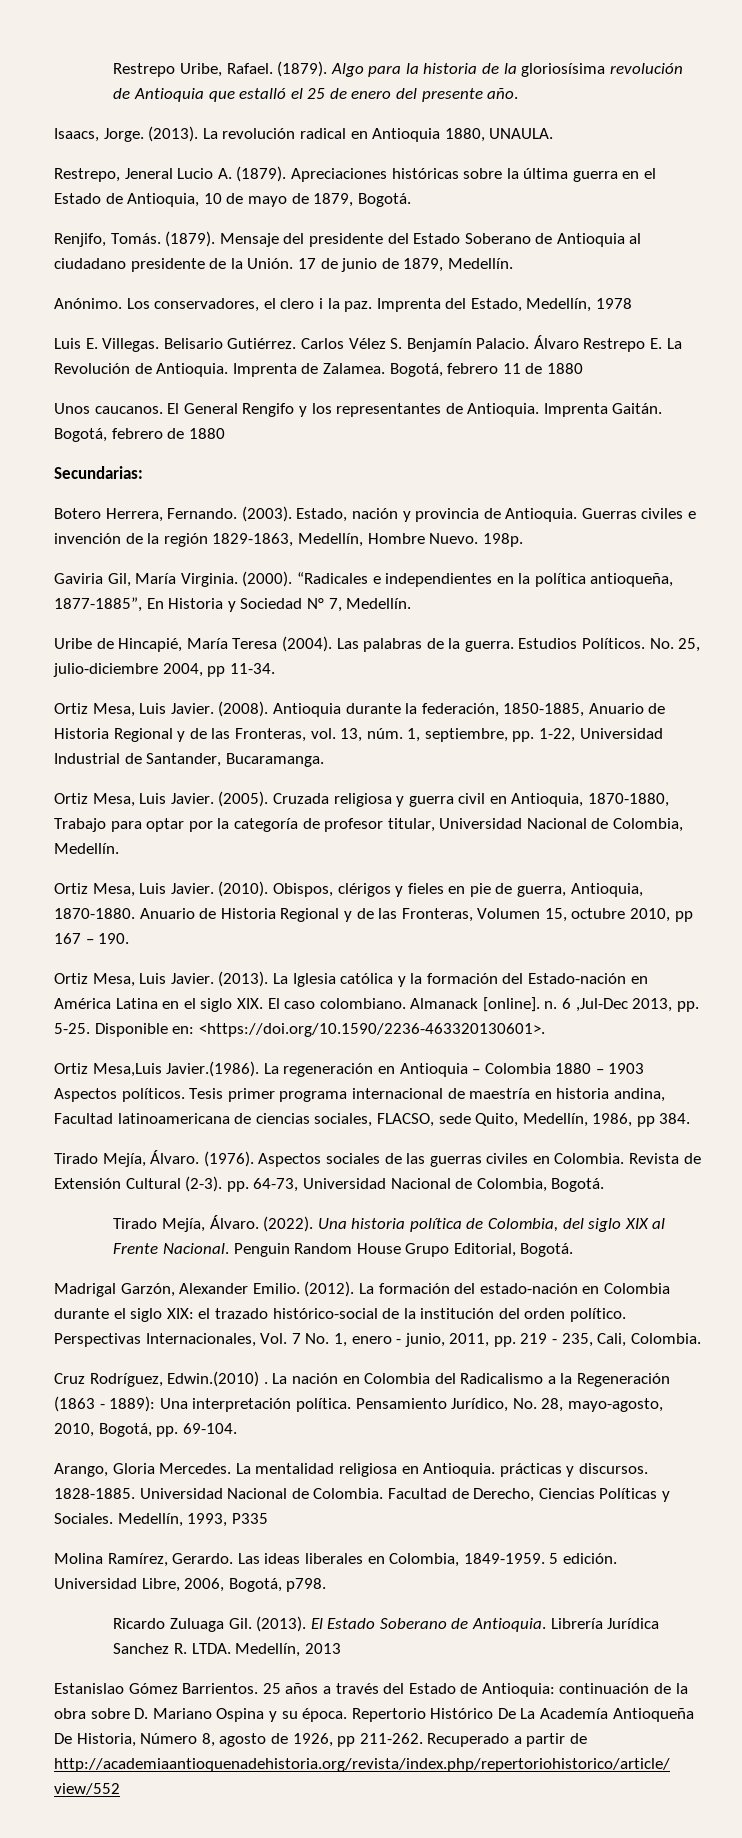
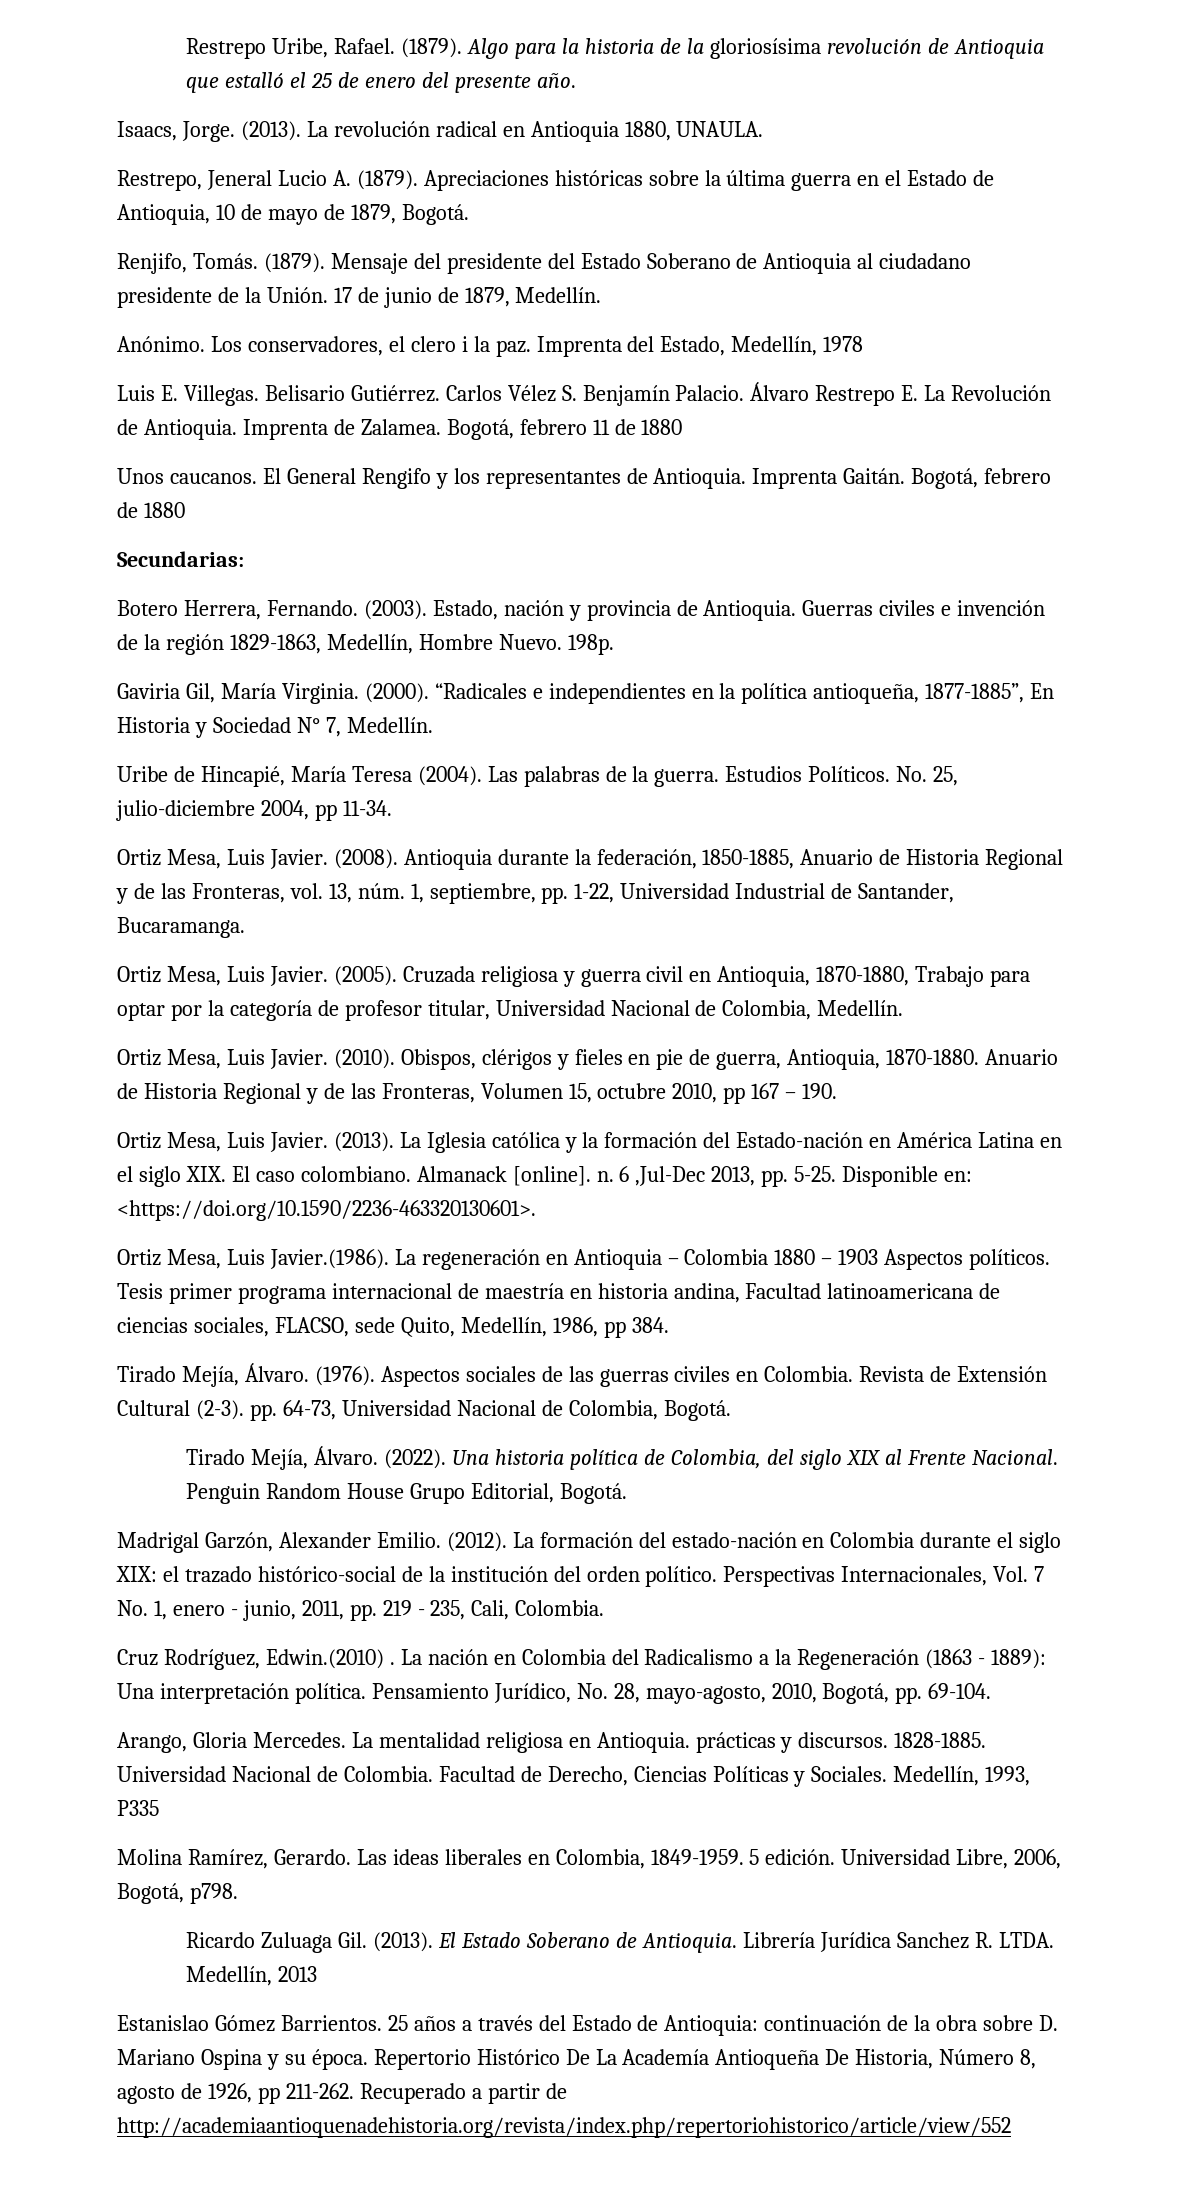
[92,1063,162,1077] Mesa,Luis -> [166,1249,265,1269] Mesa, Luis

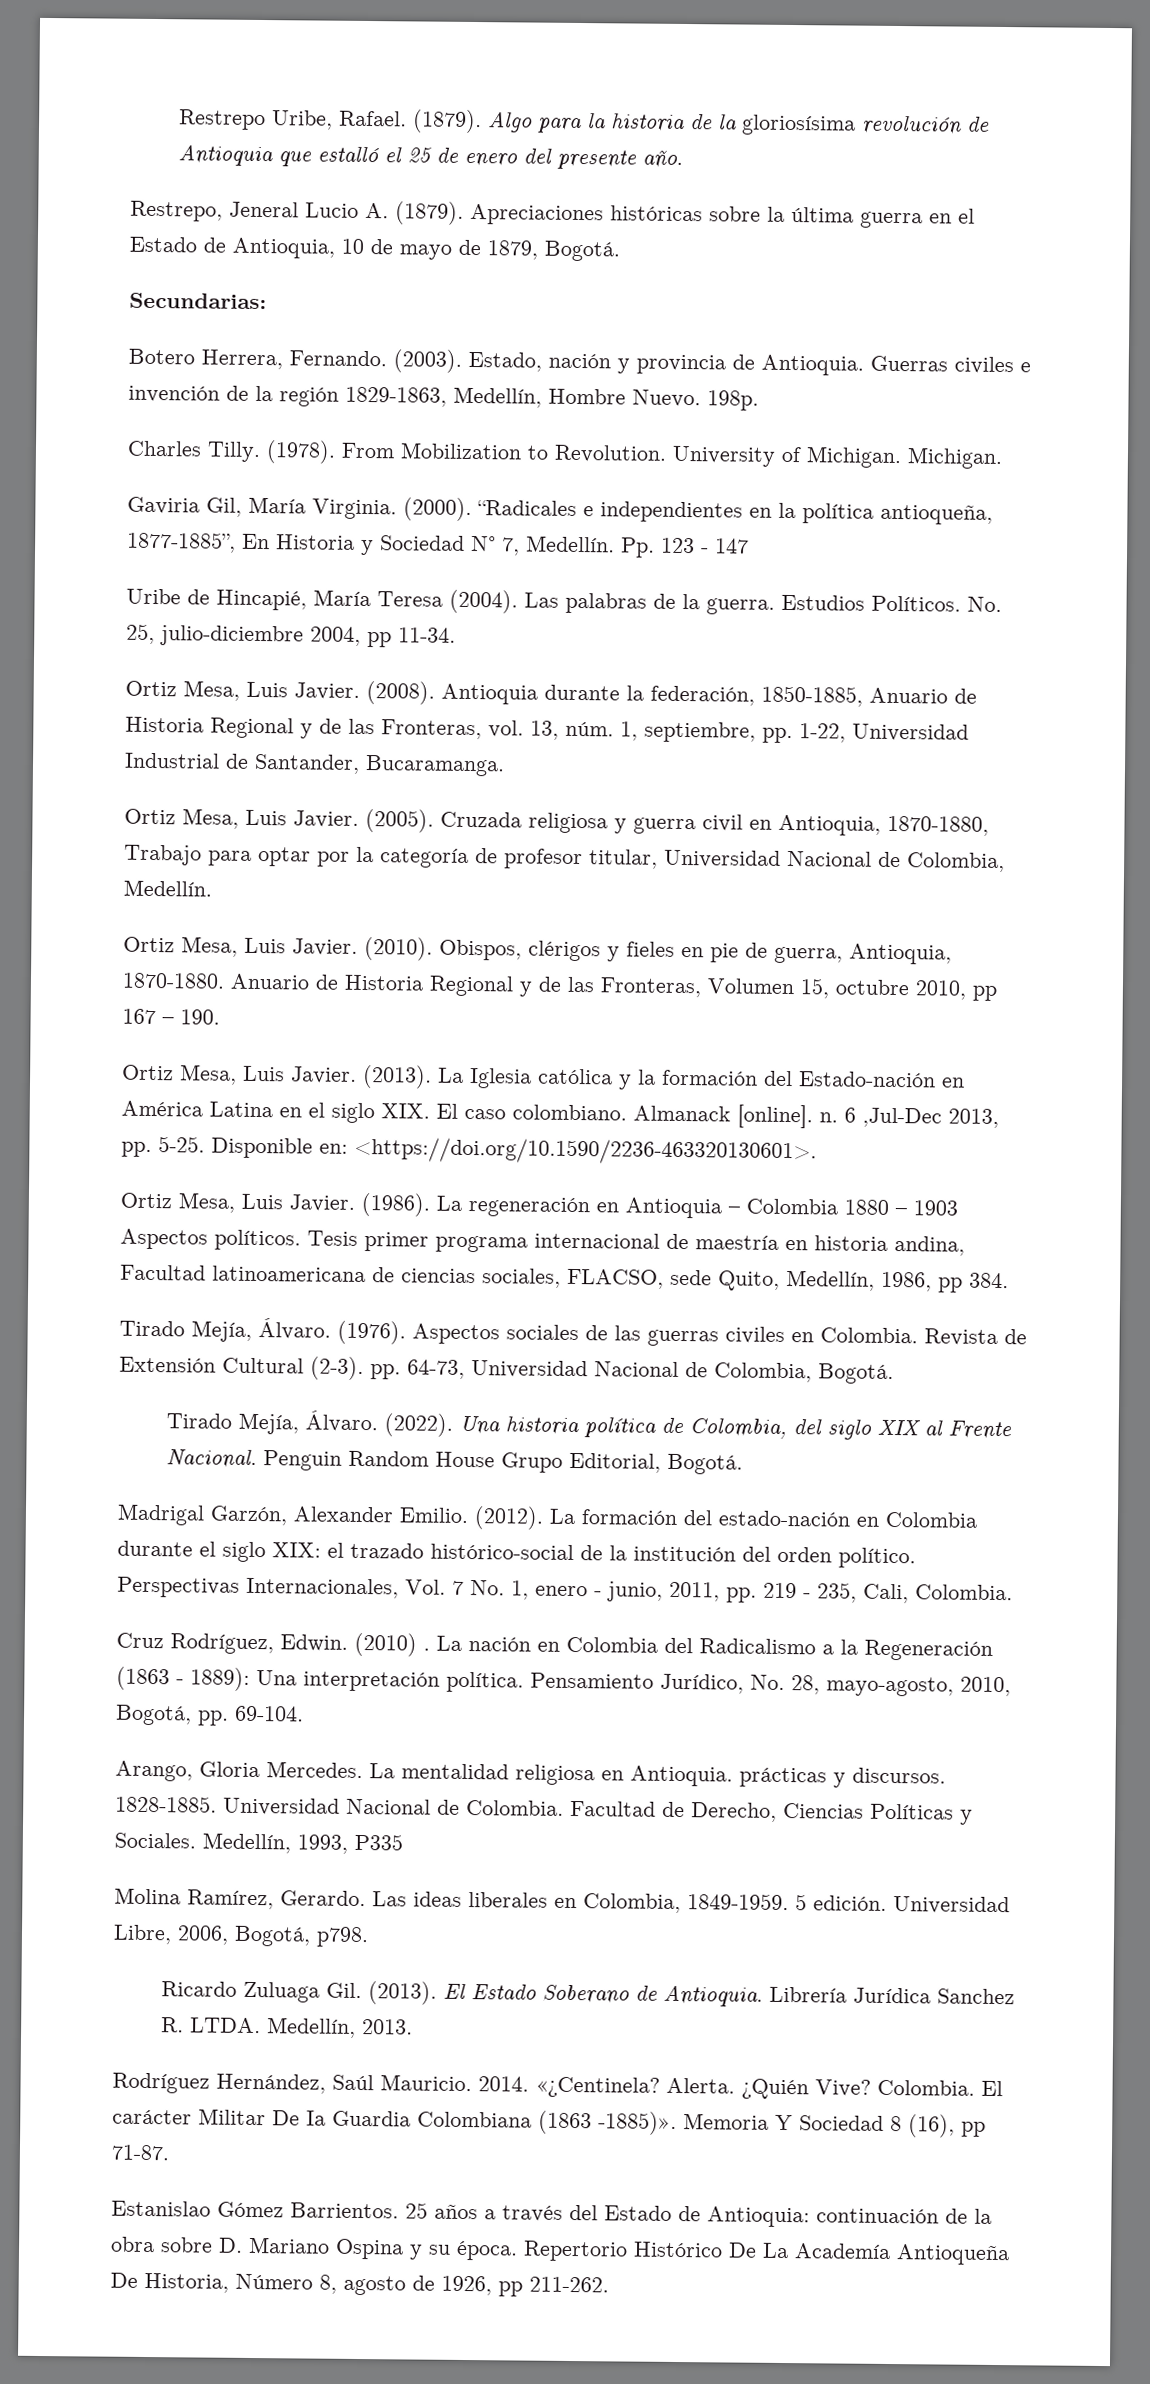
[117,121,764,142] // Isaacs, Jorge. (2013). La revolución radical en Antioquia 1880, UNAULA. -> (684, 159) none
[117,253,972,274] [117,287,602,308] [117,336,864,357] [117,382,1052,406] [117,419,683,440] [117,468,1052,489] [117,502,185,518] // Renjifo, Tomás. (1879). Mensaje del presidente del Estado Soberano de Antioquia al ciudadano presidente de la Unión. 17 de junio de 1879, Medellín. // Anónimo. Los conservadores, el clero i la paz. Imprenta del Estado, Medellín, 1978 // Luis E. Villegas. Belisario Gutiérrez. Carlos Vélez S. Benjamín Palacio. Álvaro Restrepo E. La Revolución de Antioquia. Imprenta de Zalamea. Bogotá, febrero 11 de 1880 // Unos caucanos. El General Rengifo y los representantes de Antioquia. Imprenta Gaitán. Bogotá, febrero de 1880 -> (620, 251) none
(614, 644) none -> [127,440,1003,469] // Charles Tilly. (1978). From Mobilization to Revolution. University of Michigan. Michigan.
(433, 725) none -> [620,537,749,558] Pp. 123 - 147
[269,1249,389,1269] Javier.(1986). -> [289,1192,430,1217] Javier. (1986).
[265,1649,384,1669] Edwin.(2010) -> [280,1632,417,1657] Edwin. (2010)
[278,1966,318,1982] 2013 -> [362,2019,414,2035] [112,2072,1003,2100] [112,2108,986,2138] [111,2144,169,2161] 2013. // Rodríguez Hernández, Saúl Mauricio. 2014. «¿Centinela? Alerta. ¿Quién Vive? Colombia. El carácter Militar De Ia Guardia Colombiana (1863 -1885)». Memoria Y Sociedad 8 (16), pp 71-87.
[359,2083,567,2104] [117,2117,1011,2138] Recuperado a partir de http://academiaantioquenadehistoria.org/revista/index.php/repertoriohistorico/article/view/552 -> (609, 2284) none

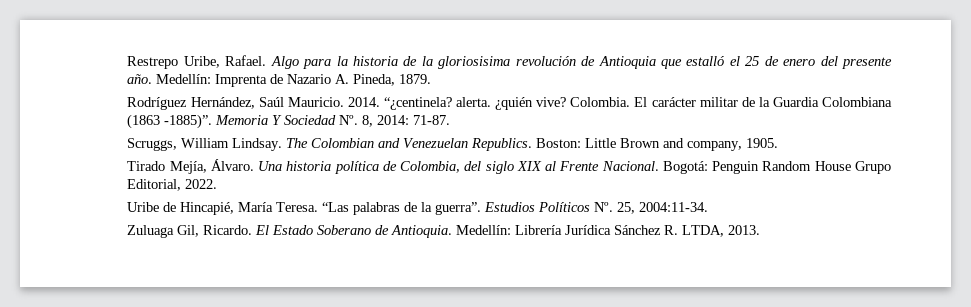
[412,109,483,134] (1879). -> (267, 60) none
[741,114,857,136] gloriosísima -> [438,56,511,69] gloriosisima
[130,200,975,229] [129,236,620,262] [129,292,267,310] [128,348,1031,376] [128,385,759,411] [127,440,1003,469] [127,496,993,525] [127,531,749,558] [126,588,1002,615] [126,623,456,648] [125,680,977,707] [125,716,969,744] [124,752,505,777] [124,808,989,836] [124,844,1005,873] [123,879,212,897] [123,936,952,965] [122,972,997,1001] [122,1008,220,1025] [122,1064,965,1090] [121,1100,999,1129] [121,1136,817,1166] [120,1192,958,1219] [120,1228,965,1256] [120,1264,1009,1293] [119,1318,1027,1347] [119,1356,894,1385] [166,1410,454,1437] // Restrepo, Jeneral Lucio A. (1879). Apreciaciones históricas sobre la última guerra en el Estado de Antioquia, 10 de mayo de 1879, Bogotá. // Secundarias: // Botero Herrera, Fernando. (2003). Estado, nación y provincia de Antioquia. Guerras civiles e invención de la región 1829-1863, Medellín, Hombre Nuevo. 198p. // Charles Tilly. (1978). From Mobilization to Revolution. University of Michigan. Michigan. // Gaviria Gil, María Virginia. (2000). “Radicales e independientes en la política antioqueña, 1877-1885”, En Historia y Sociedad N° 7, Medellín. Pp. 123 - 147 // Uribe de Hincapié, María Teresa (2004). Las palabras de la guerra. Estudios Políticos. No. 25, julio-diciembre 2004, pp 11-34. // Ortiz Mesa, Luis Javier. (2008). Antioquia durante la federación, 1850-1885, Anuario de Historia Regional y de las Fronteras, vol. 13, núm. 1, septiembre, pp. 1-22, Universidad Industrial de Santander, Bucaramanga. // Ortiz Mesa, Luis Javier. (2005). Cruzada religiosa y guerra civil en Antioquia, 1870-1880, Trabajo para optar por la categoría de profesor titular, Universidad Nacional de Colombia, Medellín. // Ortiz Mesa, Luis Javier. (2010). Obispos, clérigos y fieles en pie de guerra, Antioquia, 1870-1880. Anuario de Historia Regional y de las Fronteras, Volumen 15, octubre 2010, pp 167 – 190. // Ortiz Mesa, Luis Javier. (2013). La Iglesia católica y la formación del Estado-nación en América Latina en el siglo XIX. El caso colombiano. Almanack [online]. n. 6 ,Jul-Dec 2013, pp. 5-25. Disponible en: <https://doi.org/10.1590/2236-463320130601>. // Ortiz Mesa, Luis Javier. (1986). La regeneración en Antioquia – Colombia 1880 – 1903 Aspectos políticos. Tesis primer programa internacional de maestría en historia andina, Facultad latinoamericana de ciencias sociales, FLACSO, sede Quito, Medellín, 1986, pp 384. // Tirado Mejía, Álvaro. (1976). Aspectos sociales de las guerras civiles en Colombia. Revista de Extensión Cultural (2-3). pp. 64-73, Universidad Nacional de Colombia, Bogotá. // Tirado Mejía, Álvaro. (2022). -> [156,74,432,87] [127,97,892,110] [127,114,451,129] [127,138,779,151] [127,159,254,174] Medellín: Imprenta de Nazario A. Pineda, 1879. // Rodríguez Hernández, Saúl Mauricio. 2014. “¿centinela? alerta. ¿quién vive? Colombia. El carácter militar de la Guardia Colombiana (1863 -1885)”. Memoria Y Sociedad Nº. 8, 2014: 71-87. // Scruggs, William Lindsay. The Colombian and Venezuelan Republics. Boston: Little Brown and company, 1905. // Tirado Mejía, Álvaro.
(258, 1459) none -> [662,161,708,174] Bogotá:
[667,1453,744,1475] [117,1503,977,1530] [117,1540,916,1569] [117,1576,1013,1604] [116,1632,993,1661] [116,1666,1011,1697] [115,1704,304,1726] [115,1760,946,1788] [115,1795,973,1825] [114,1832,403,1854] [114,1887,1010,1915] [113,1924,369,1948] [161,1981,438,2005] Bogotá. // Madrigal Garzón, Alexander Emilio. (2012). La formación del estado-nación en Colombia durante el siglo XIX: el trazado histórico-social de la institución del orden político. Perspectivas Internacionales, Vol. 7 No. 1, enero - junio, 2011, pp. 219 - 235, Cali, Colombia. // Cruz Rodríguez, Edwin. (2010) . La nación en Colombia del Radicalismo a la Regeneración (1863 - 1889): Una interpretación política. Pensamiento Jurídico, No. 28, mayo-agosto, 2010, Bogotá, pp. 69-104. // Arango, Gloria Mercedes. La mentalidad religiosa en Antioquia. prácticas y discursos. 1828-1885. Universidad Nacional de Colombia. Facultad de Derecho, Ciencias Políticas y Sociales. Medellín, 1993, P335 // Molina Ramírez, Gerardo. Las ideas liberales en Colombia, 1849-1959. 5 edición. Universidad Libre, 2006, Bogotá, p798. // Ricardo Zuluaga Gil. (2013). -> [185,179,218,189] [127,202,709,215] [127,225,253,238] 2022. // Uribe de Hincapié, María Teresa. “Las palabras de la guerra”. Estudios Políticos Nº. 25, 2004:11-34. // Zuluaga Gil, Ricardo.
(764, 1996) none -> [456,225,512,235] Medellín:
[937,1988,1016,2005] [161,2017,414,2038] [112,2072,1003,2100] [112,2108,986,2138] [111,2144,169,2161] [111,2200,992,2228] [110,2236,1010,2266] [110,2272,609,2297] Sanchez R. LTDA. Medellín, 2013. // Rodríguez Hernández, Saúl Mauricio. 2014. «¿Centinela? Alerta. ¿Quién Vive? Colombia. El carácter Militar De Ia Guardia Colombiana (1863 -1885)». Memoria Y Sociedad 8 (16), pp 71-87. // Estanislao Gómez Barrientos. 25 años a través del Estado de Antioquia: continuación de la obra sobre D. Mariano Ospina y su época. Repertorio Histórico De La Academía Antioqueña De Historia, Número 8, agosto de 1926, pp 211-262. -> [614,225,761,237] Sánchez R. LTDA, 2013.

